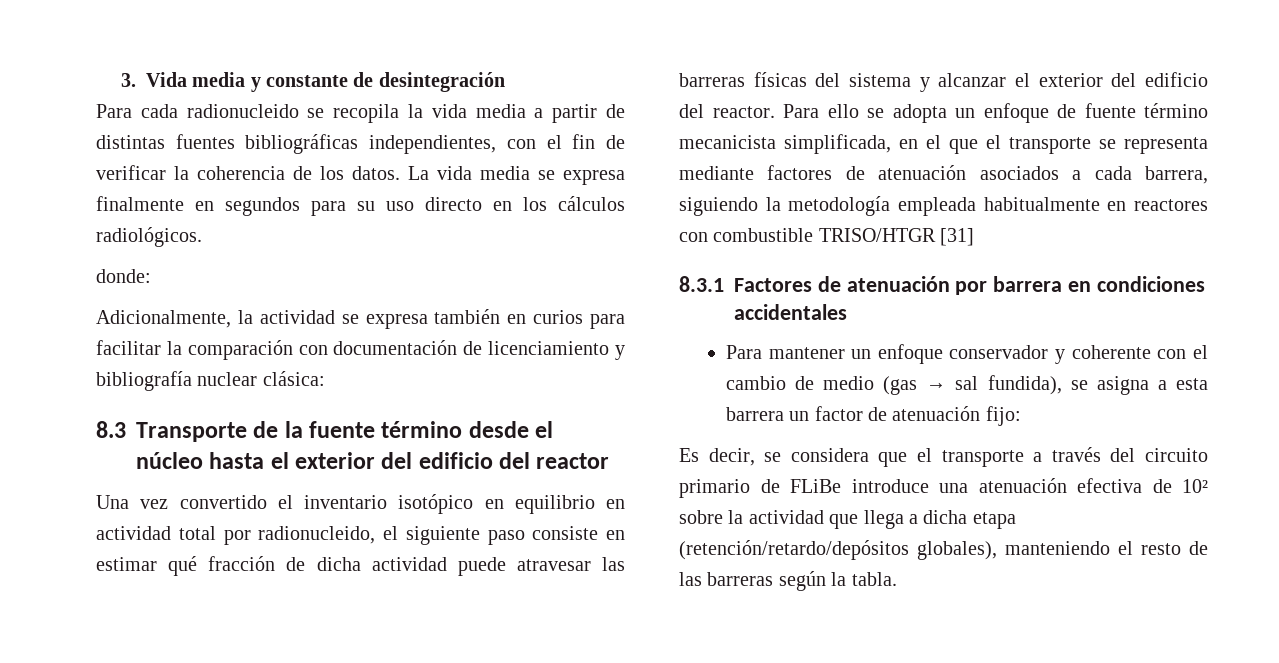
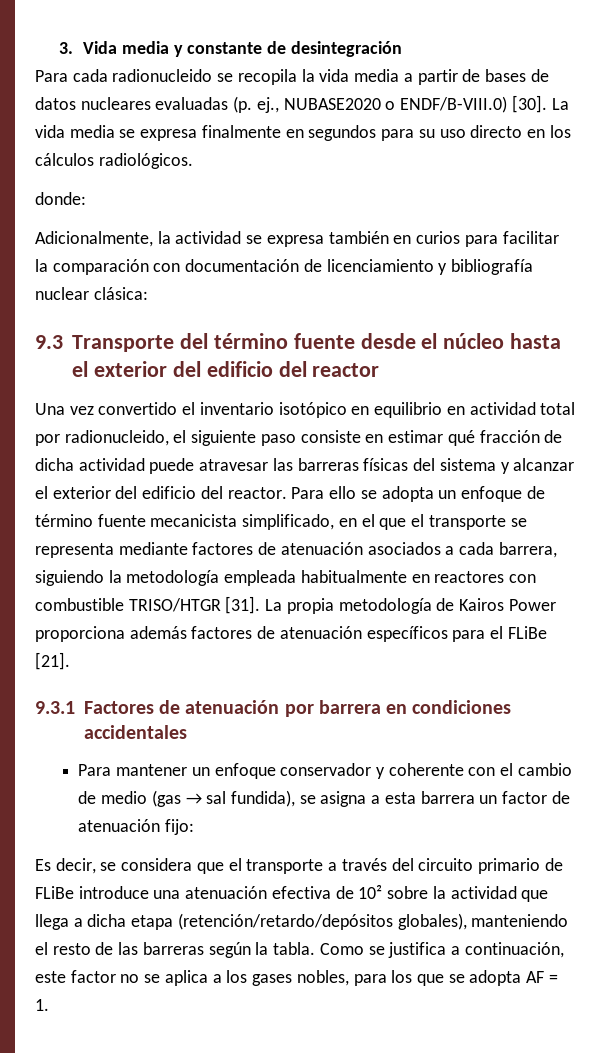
[96,134,625,154] [96,165,400,180] distintas fuentes bibliográficas independientes, con el fin de verificar la coherencia de los datos. -> [484,69,549,82] [35,95,547,113] bases de datos nucleares evaluadas (p. ej., NUBASE2020 o ENDF/B-VIII.0) [30].
[96,421,463,442] 8.3 Transporte de la fuente término -> [35,333,355,352] 9.3 Transporte del término fuente
[1084,103,1208,118] [679,134,891,154] fuente término mecanicista simplificada, -> [35,514,335,530] término fuente mecanicista simplificado,
[940,228,975,246] [679,276,724,292] [31] // 8.3.1 -> [225,596,556,614] [35,626,547,642] [35,652,70,670] [35,701,75,714] [31]. La propia metodología de Kairos Power proporciona además factores de atenuación específicos para el FLiBe [21]. // 9.3.1
(897, 579) none -> [319,942,564,958] [35,970,558,986] [35,999,49,1011] Como se justifica a continuación, este factor no se aplica a los gases nobles, para los que se adopta AF = 1.

